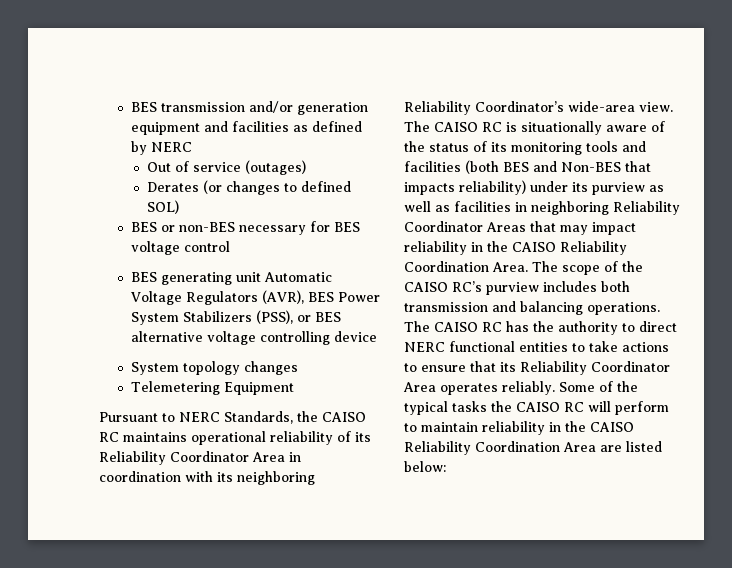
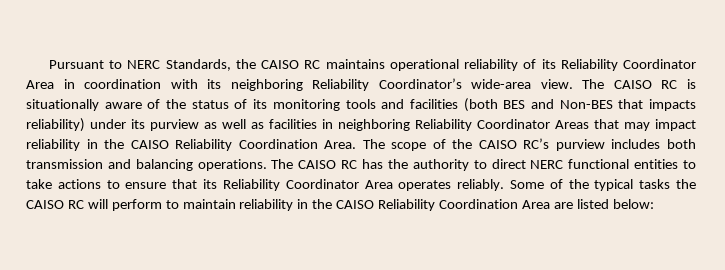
[130,101,368,115] [130,121,362,135] [130,141,192,155] [146,160,306,175] [146,180,351,195] [146,200,179,214] [130,221,360,235] [130,241,230,255] [130,272,332,285] [130,290,380,305] [130,310,341,325] [130,331,377,345] [130,361,298,375] [130,381,294,395] BES transmission and/or generation equipment and facilities as defined by NERC // Out of service (outages) // Derates (or changes to defined SOL) // BES or non-BES necessary for BES voltage control // BES generating unit Automatic Voltage Regulators (AVR), BES Power System Stabilizers (PSS), or BES alternative voltage controlling device // System topology changes // Telemetering Equipment // -> (48, 64) none

